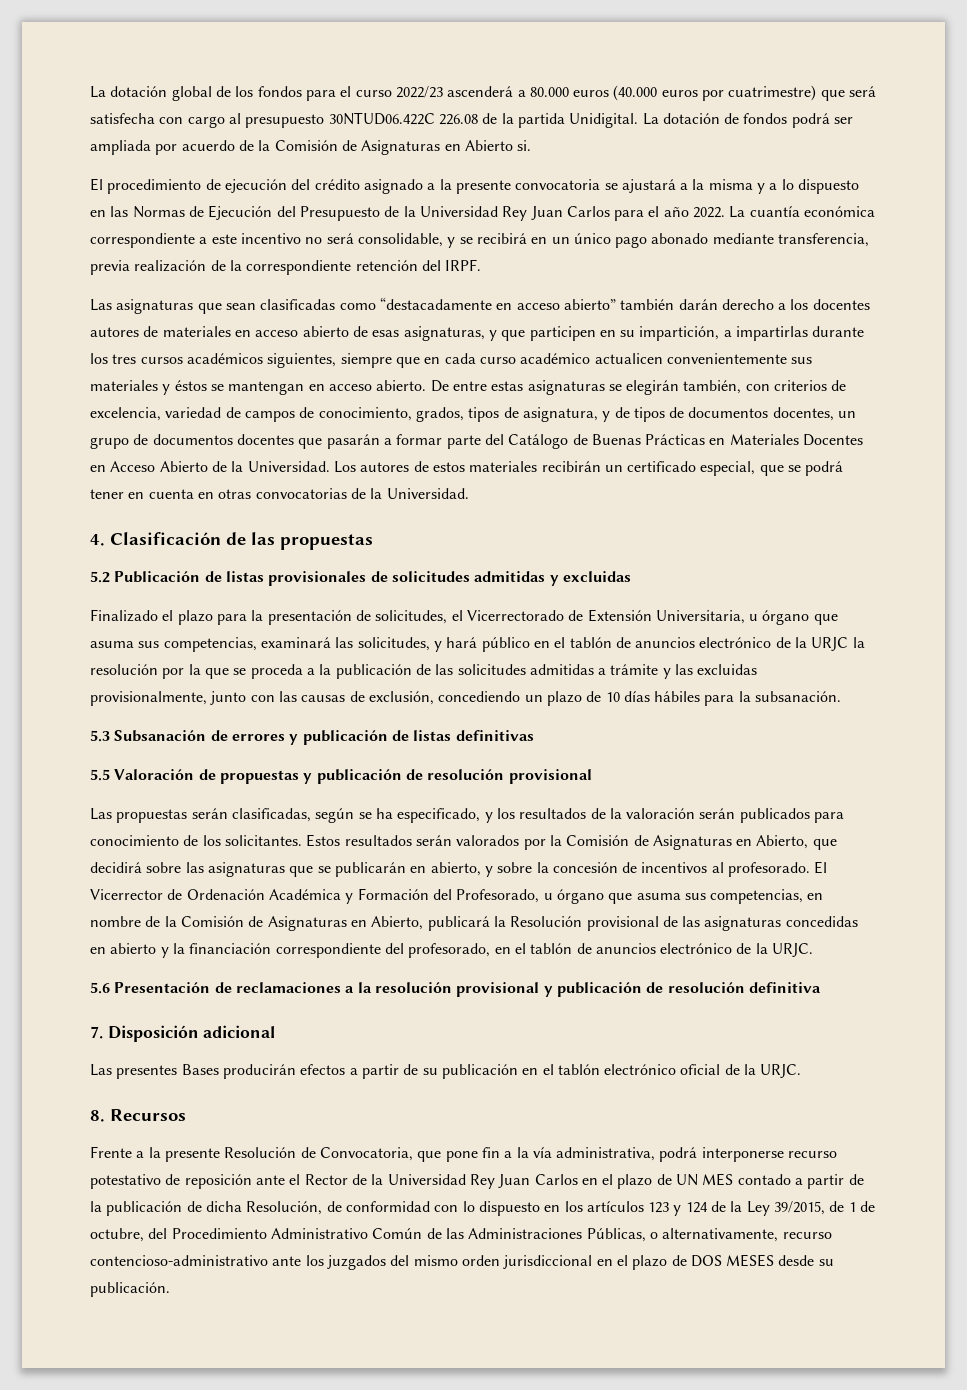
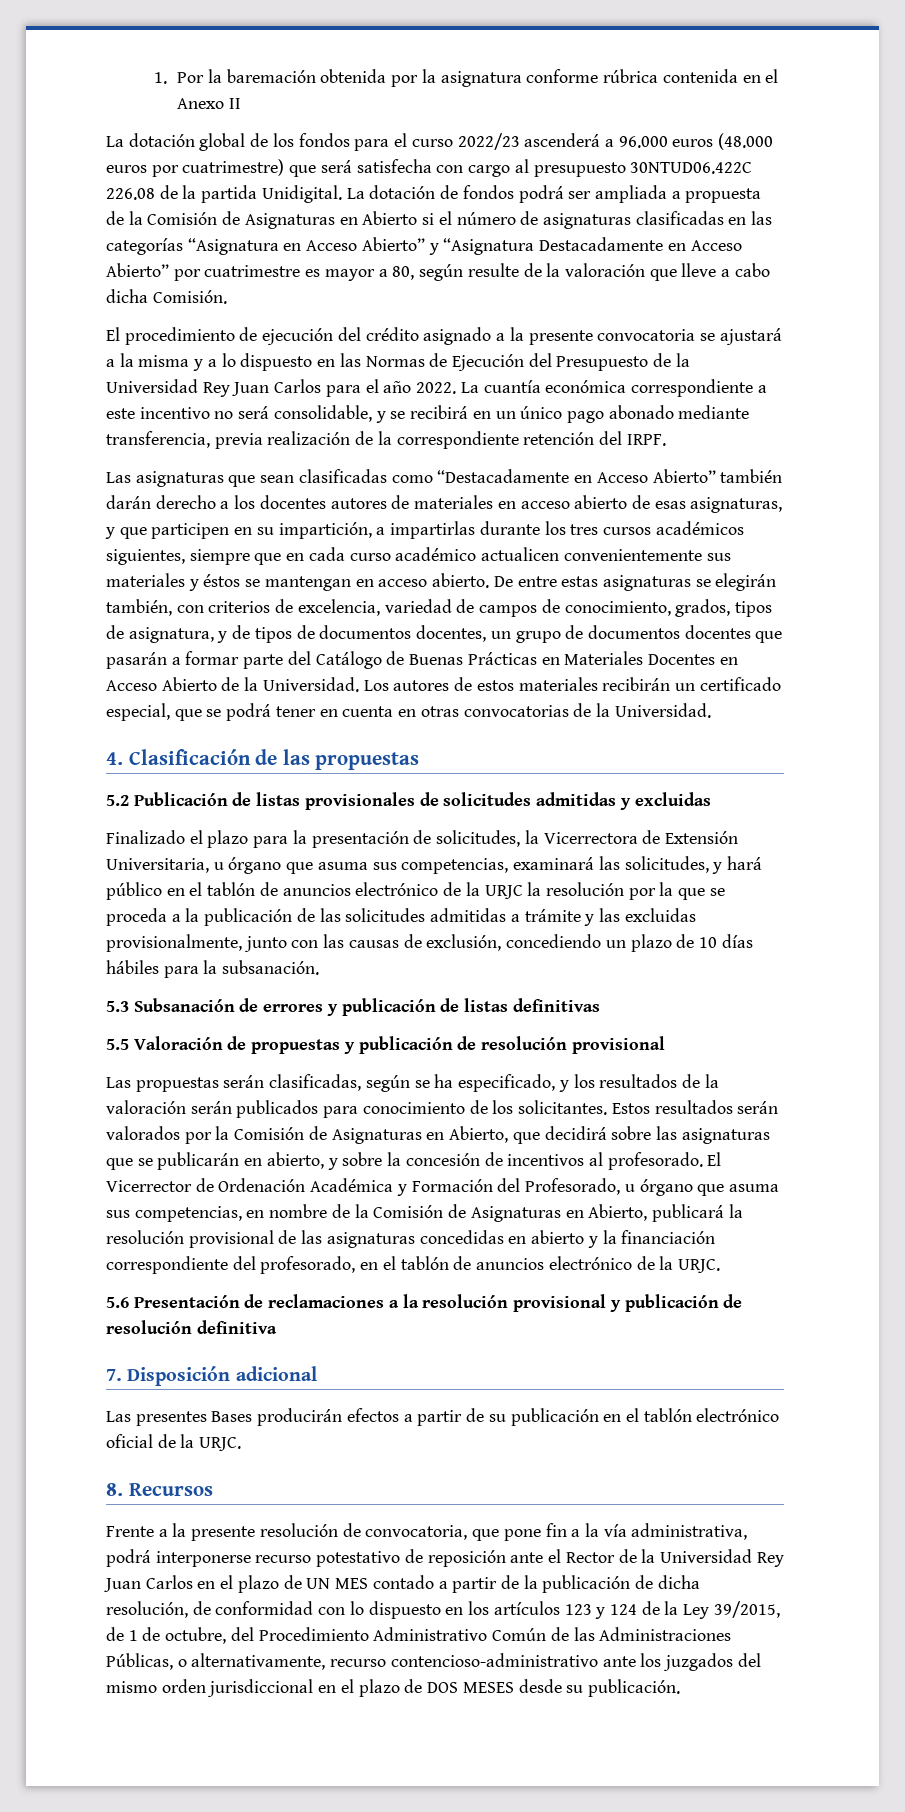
(90, 92) none -> [153,69,779,87] [177,98,241,109] 1. Por la baremación obtenida por la asignatura conforme rúbrica contenida en el Anexo II //
[529,85,658,101] 80.000 euros (40.000 -> [618,133,774,150] 96.000 euros (48.000
[155,140,235,155] por acuerdo -> [671,188,762,203] a propuesta
[517,140,532,151] si. -> [422,211,773,229] [106,237,742,255] [106,263,770,281] [106,289,227,304] si el número de asignaturas clasificadas en las categorías “Asignatura en Acceso Abierto” y “Asignatura Destacadamente en Acceso Abierto” por cuatrimestre es mayor a 80, según resulte de la valoración que lleve a cabo dicha Comisión.
[379,297,616,310] “destacadamente en acceso abierto” -> [437,469,716,483] “Destacadamente en Acceso Abierto”
[451,610,564,621] el Vicerrectorado -> [524,830,638,844] la Vicerrectora
[510,916,583,927] Resolución -> [106,1230,184,1244] resolución
[224,1147,413,1161] Resolución de Convocatoria, -> [259,1523,468,1540] resolución de convocatoria,
[246,1201,323,1215] Resolución, -> [106,1601,188,1618] resolución,

